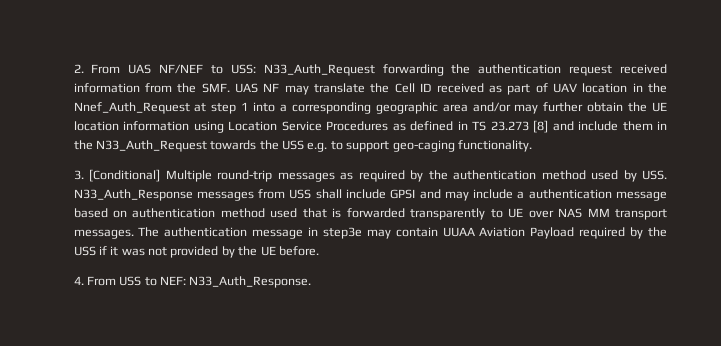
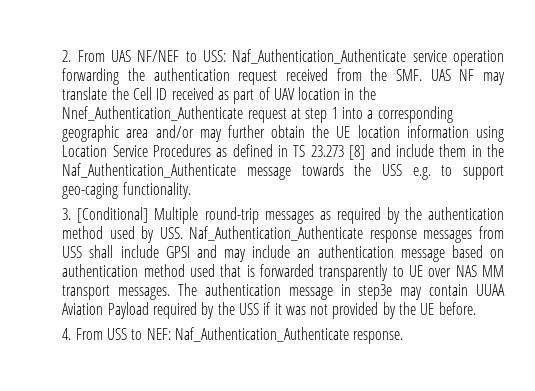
[263,64,375,76] N33_Auth_Request -> [232,49,504,66] Naf_Authentication_Authenticate service operation
[73,83,140,93] information -> (328, 74) none
[73,102,190,114] Nnef_Auth_Request -> [62,106,287,123] Nnef_Authentication_Authenticate request
[95,140,207,152] N33_Auth_Request -> [62,163,291,180] Naf_Authentication_Authenticate message
[73,189,193,201] N33_Auth_Response -> [189,226,417,243] Naf_Authentication_Authenticate response
[517,191,525,199] a -> [297,249,311,258] an
[189,276,312,288] N33_Auth_Response. -> [174,327,404,344] Naf_Authentication_Authenticate response.

